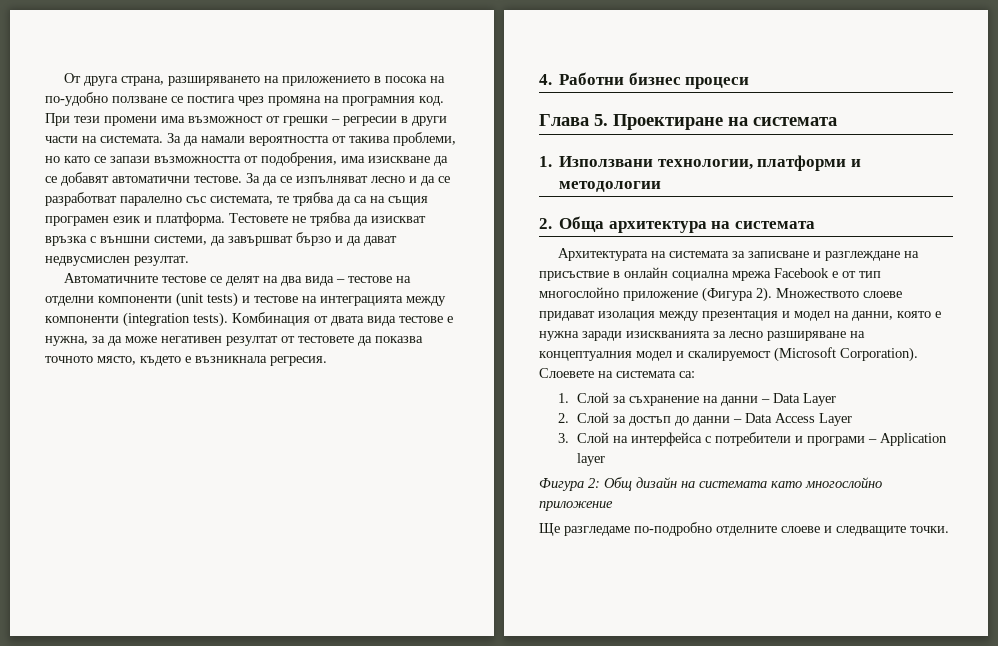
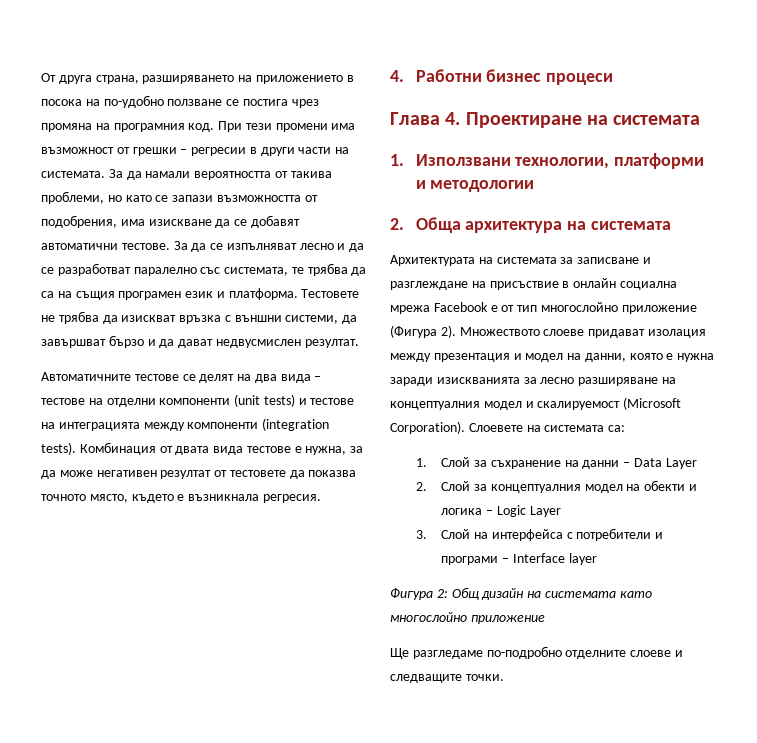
[594,114,608,126] 5. -> [445,112,461,125] 4.
[628,413,815,426] достъп до данни – Data Access -> [490,480,698,493] [441,505,526,517] концептуалния модел на обекти и логика – Logic
[879,433,947,446] Application -> [512,553,565,563] Interface

